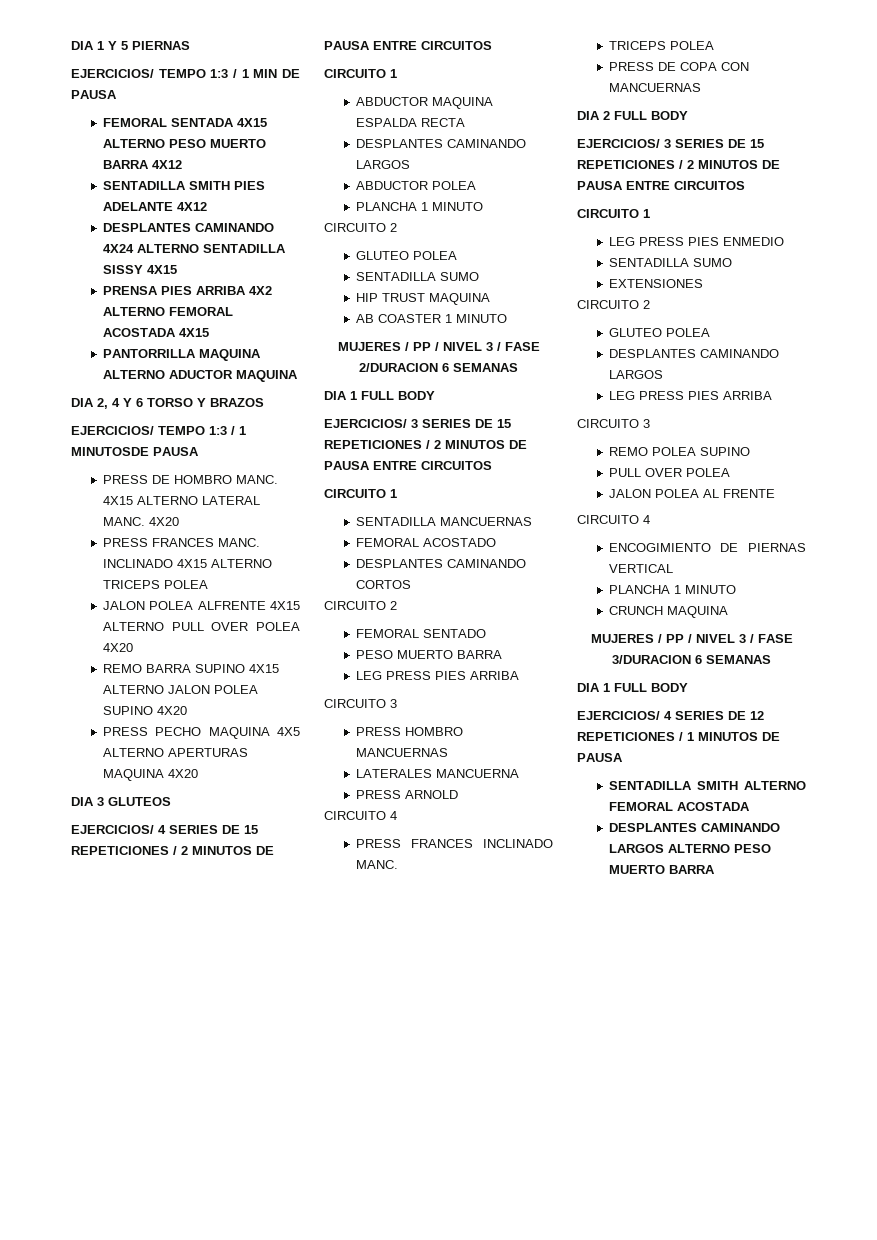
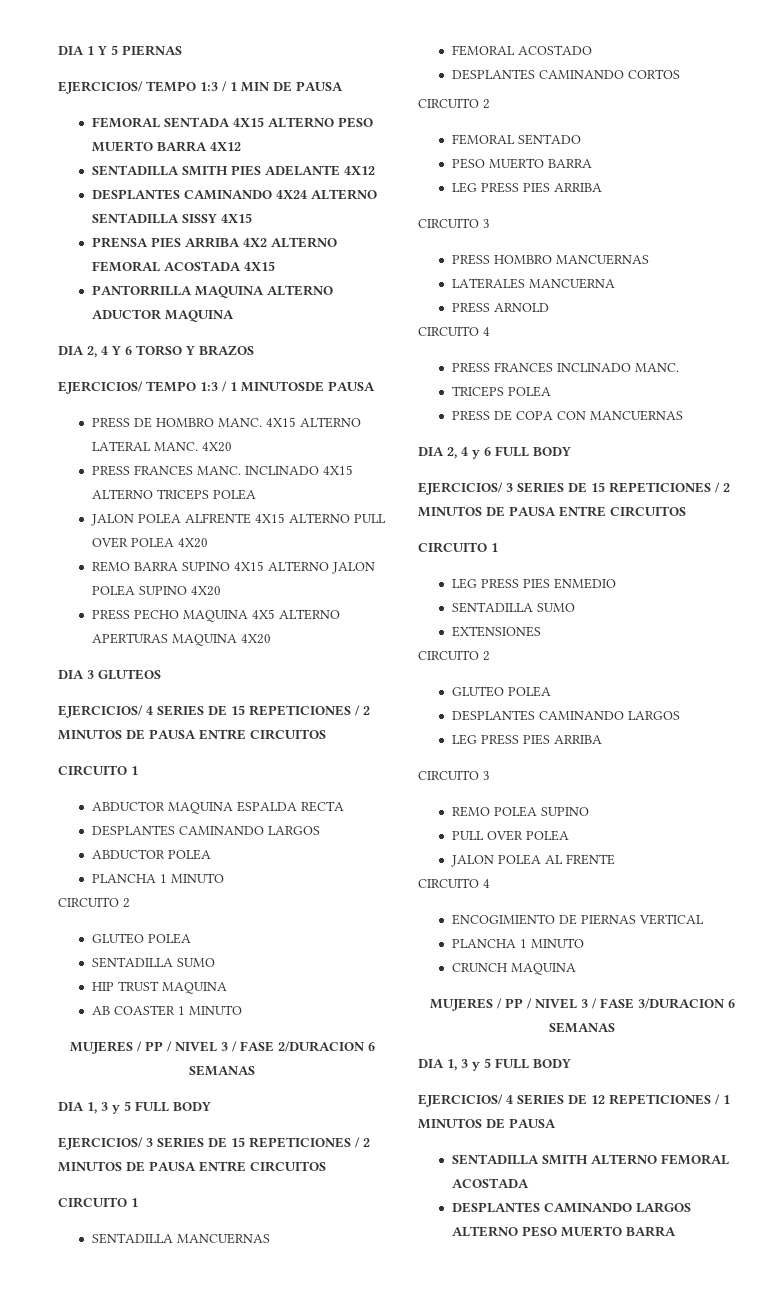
[350,391,357,400] 1 -> [87,1101,131,1114] 1, 3 y 5
[603,111,610,120] 2 -> [447,447,491,459] 2, 4 y 6
[603,683,610,692] 1 -> [447,1058,491,1071] 1, 3 y 5

